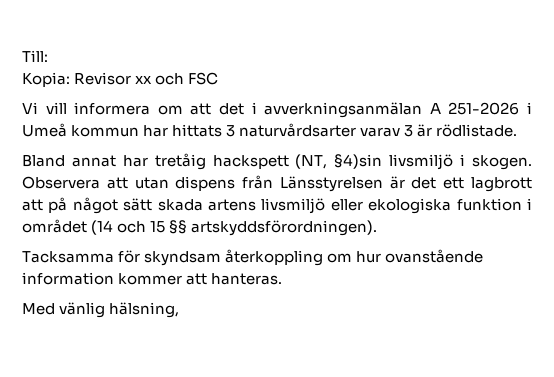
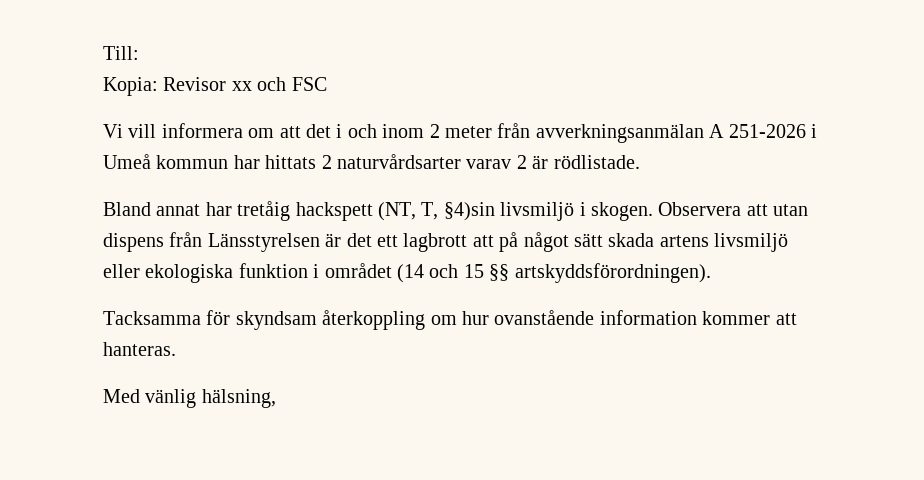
(257, 108) none -> [347,123,531,138] och inom 2 meter från
[226,125,236,137] 3 -> [321,155,332,169] 2
[404,125,414,137] 3 -> [516,155,527,169] 2
(328, 161) none -> [421,202,439,220] T,

